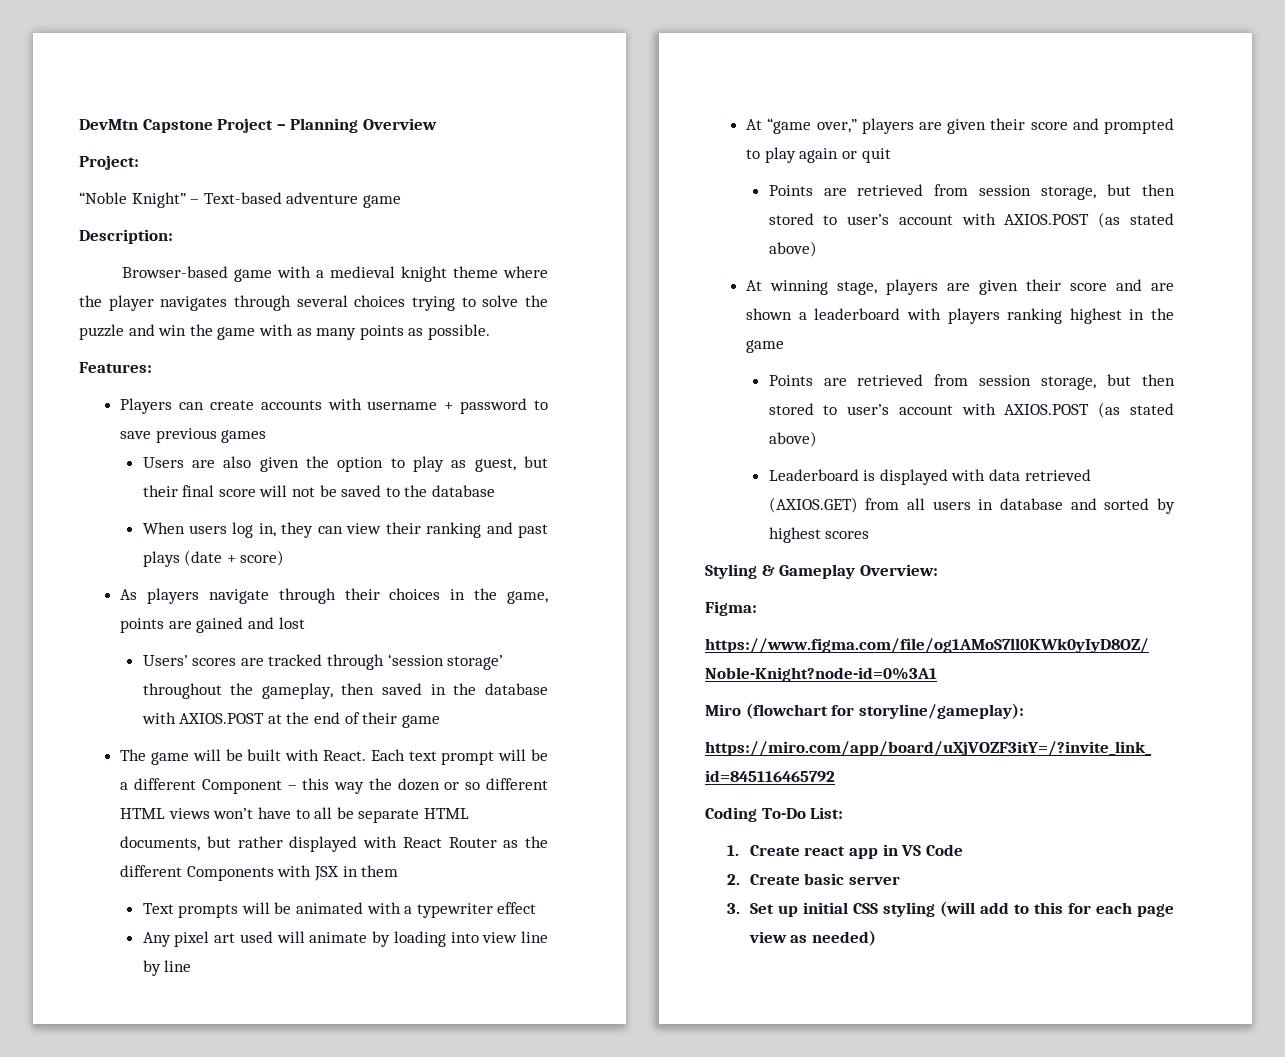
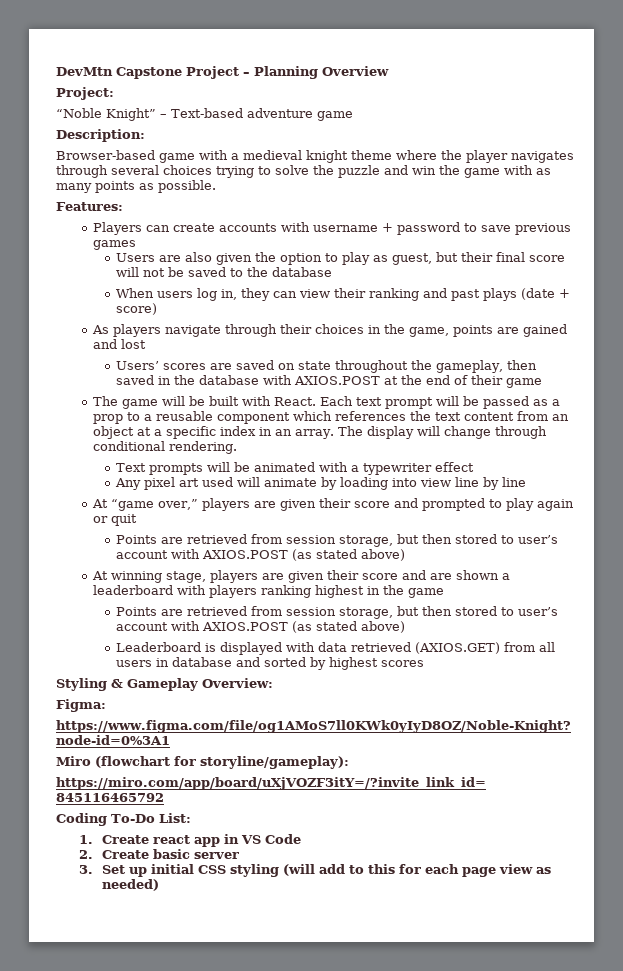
[268,654,504,670] tracked through ‘session storage’ -> [236,360,332,370] saved on state
[120,778,549,794] [120,807,469,823] [120,836,548,852] [120,865,399,881] a different Component – this way the dozen or so different HTML views won’t have to all be separate HTML documents, but rather displayed with React Router as the different Components with JSX in them -> [482,396,560,409] [92,411,569,424] [92,426,547,439] [92,441,237,454] passed as a prop to a reusable component which references the text content from an object at a specific index in an array. The display will change through conditional rendering.

